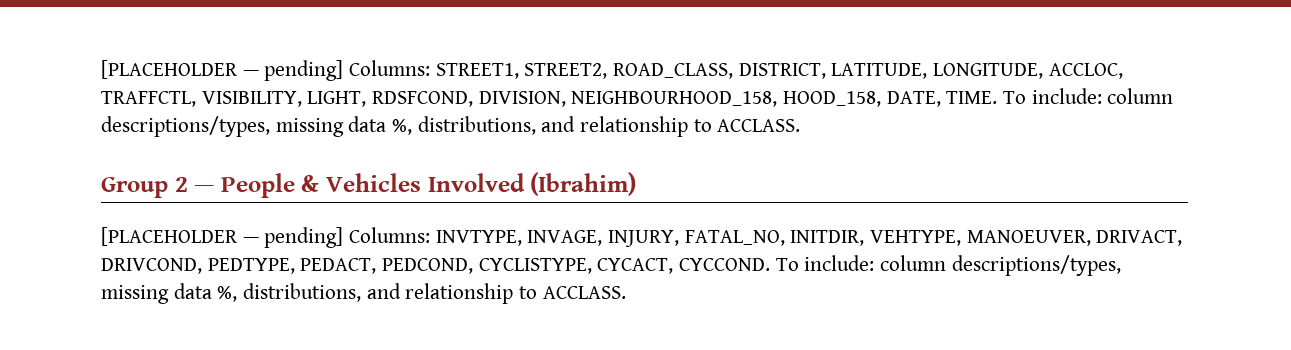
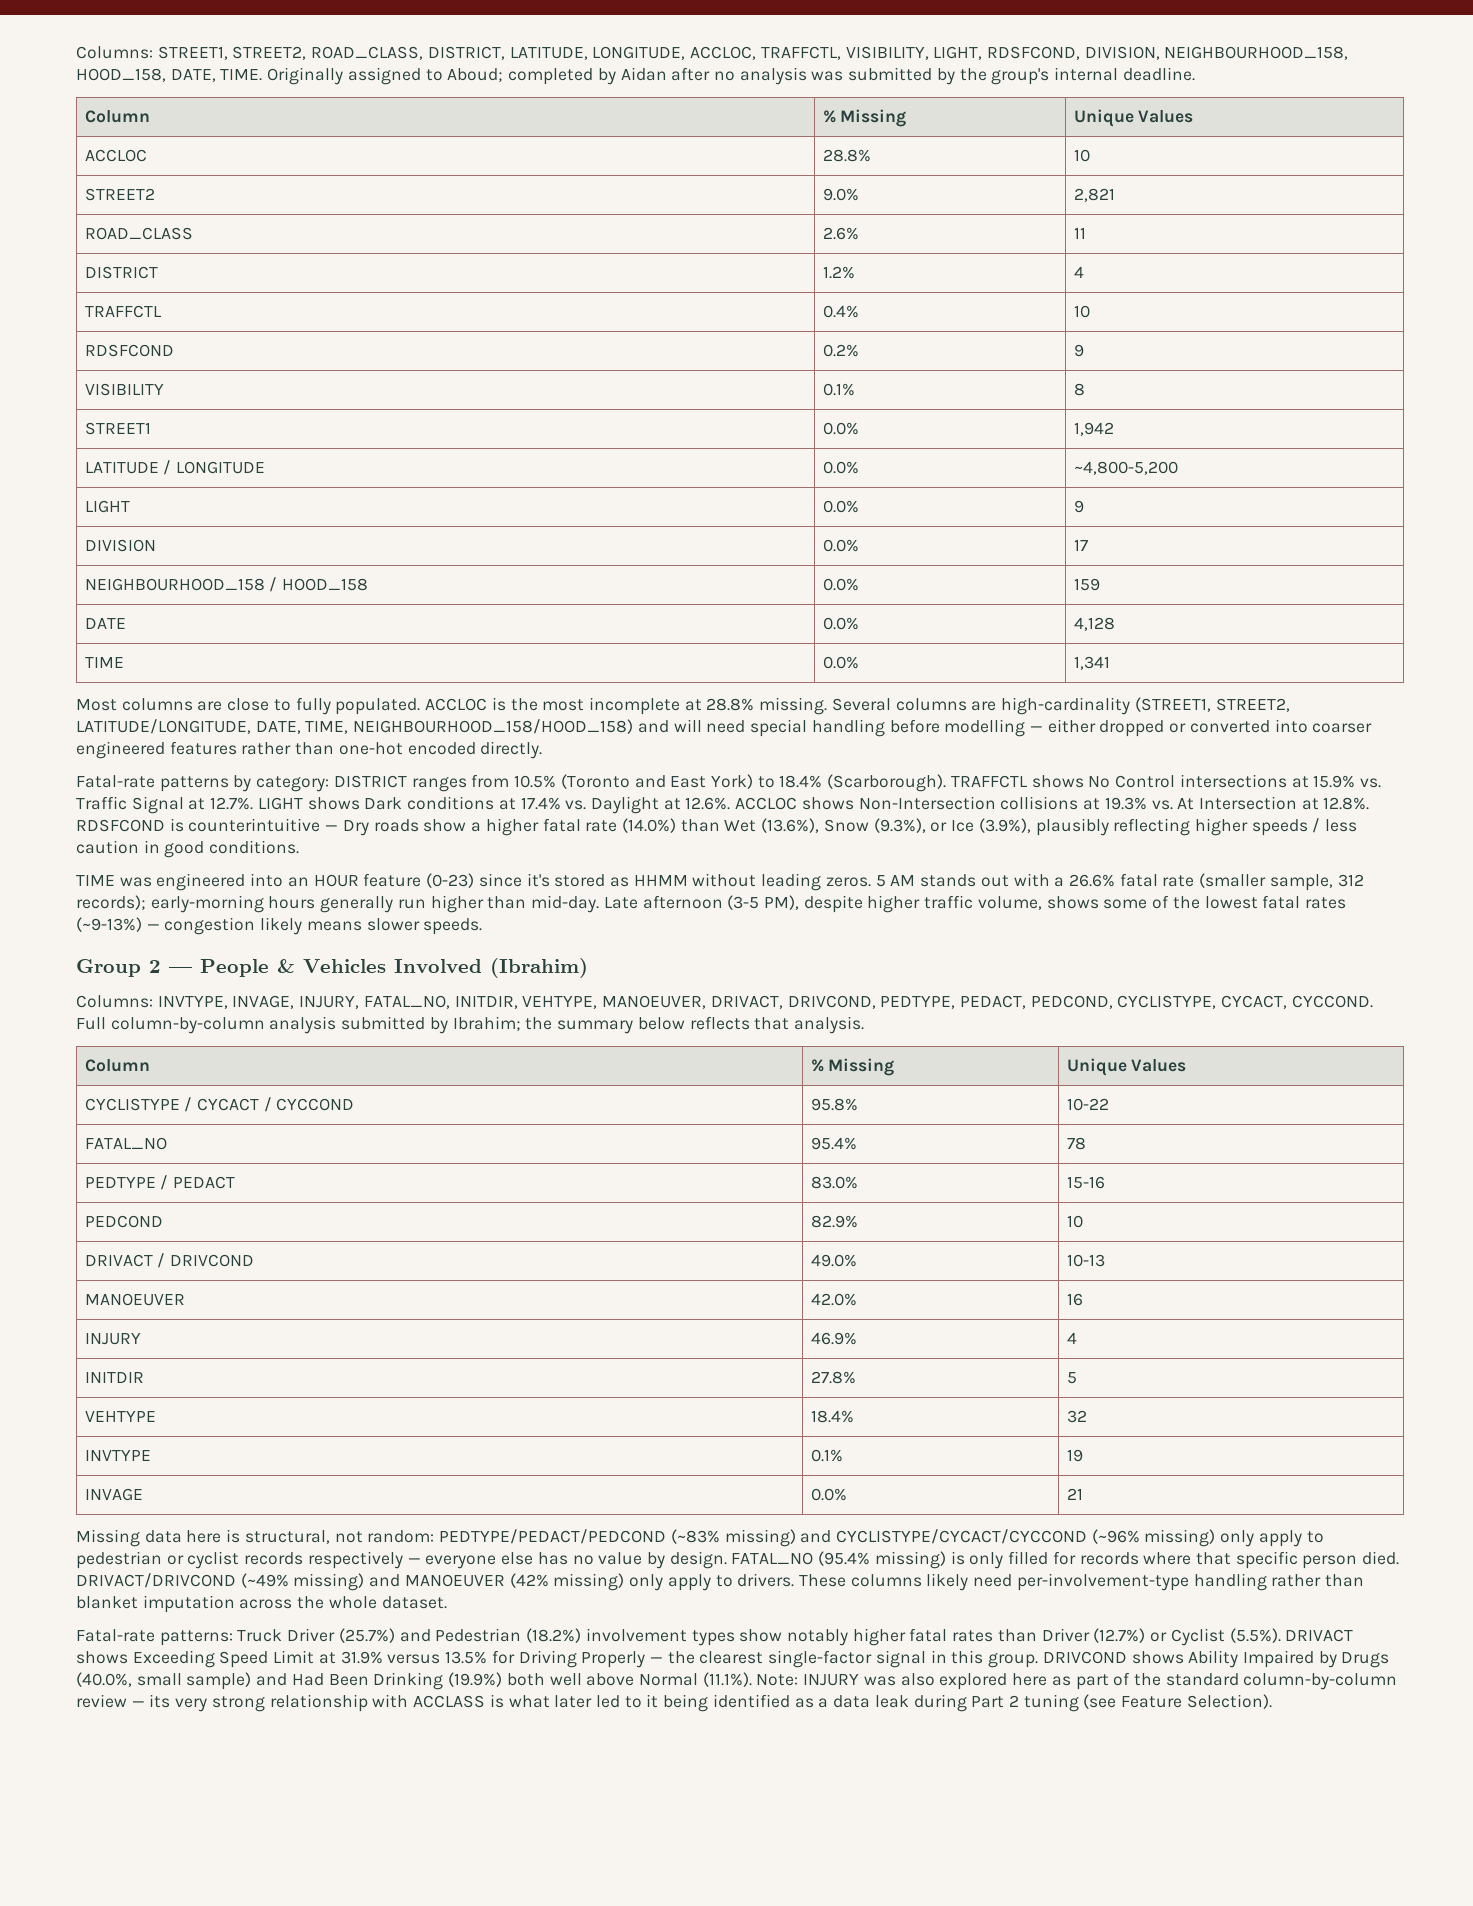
[101,60,344,81] [PLACEHOLDER — pending] -> (76, 52) none
[1003,88,1174,104] [101,116,801,137] To include: column descriptions/types, missing data %, distributions, and relationship to ACCLASS. -> [267,67,1195,85] [84,110,150,123] [822,109,907,127] [1073,109,1194,127] [84,149,147,162] [822,149,871,162] [1073,149,1090,162] [84,188,155,201] [822,188,859,201] [1073,188,1115,202] [84,227,193,240] [822,227,859,240] [1073,227,1086,239] [84,266,158,279] [822,266,855,279] [1073,266,1084,278] [84,305,162,318] [822,305,859,318] [1073,305,1090,318] [84,344,174,357] [822,344,859,357] [1073,344,1084,357] [84,383,164,396] [822,383,855,396] [1073,383,1085,396] [84,422,151,435] [822,422,859,435] [1073,422,1114,436] [84,460,265,475] [822,461,859,474] [1073,461,1178,475] [84,500,130,513] [822,500,859,513] [1073,500,1084,513] [84,539,156,552] [822,539,859,552] [1073,539,1088,551] [84,577,368,592] [822,578,859,591] [1073,578,1100,591] [84,618,126,629] [822,617,859,630] [1073,617,1115,631] [84,657,124,668] [822,656,859,669] [1073,656,1110,670] [76,697,1290,715] [76,719,1373,737] [76,741,543,759] [76,774,1381,792] [76,796,1370,814] [76,818,1358,836] [76,840,300,858] [76,873,1364,891] [76,895,1346,913] [76,917,483,935] Originally assigned to Aboud; completed by Aidan after no analysis was submitted by the group's internal deadline. // Column | % Missing | Unique Values // ACCLOC | 28.8% | 10 // STREET2 | 9.0% | 2,821 // ROAD_CLASS | 2.6% | 11 // DISTRICT | 1.2% | 4 // TRAFFCTL | 0.4% | 10 // RDSFCOND | 0.2% | 9 // VISIBILITY | 0.1% | 8 // STREET1 | 0.0% | 1,942 // LATITUDE / LONGITUDE | 0.0% | ~4,800-5,200 // LIGHT | 0.0% | 9 // DIVISION | 0.0% | 17 // NEIGHBOURHOOD_158 / HOOD_158 | 0.0% | 159 // DATE | 0.0% | 4,128 // TIME | 0.0% | 1,341 // Most columns are close to fully populated. ACCLOC is the most incomplete at 28.8% missing. Several columns are high-cardinality (STREET1, STREET2, LATITUDE/LONGITUDE, DATE, TIME, NEIGHBOURHOOD_158/HOOD_158) and will need special handling before modelling — either dropped or converted into coarser engineered features rather than one-hot encoded directly. // Fatal-rate patterns by category: DISTRICT ranges from 10.5% (Toronto and East York) to 18.4% (Scarborough). TRAFFCTL shows No Control intersections at 15.9% vs. Traffic Signal at 12.7%. LIGHT shows Dark conditions at 17.4% vs. Daylight at 12.6%. ACCLOC shows Non-Intersection collisions at 19.3% vs. At Intersection at 12.8%. RDSFCOND is counterintuitive — Dry roads show a higher fatal rate (14.0%) than Wet (13.6%), Snow (9.3%), or Ice (3.9%), plausibly reflecting higher speeds / less caution in good conditions. // TIME was engineered into an HOUR feature (0-23) since it's stored as HHMM without leading zeros. 5 AM stands out with a 26.6% fatal rate (smaller sample, 312 records); early-morning hours generally run higher than mid-day. Late afternoon (3-5 PM), despite higher traffic volume, shows some of the lowest fatal rates (~9-13%) — congestion likely means slower speeds.
[101,227,344,248] [PLACEHOLDER — pending] -> (588, 968) none
[775,255,1121,276] [101,283,626,304] To include: column descriptions/types, missing data %, distributions, and relationship to ACCLASS. -> [76,1016,864,1034] [84,1059,150,1072] [810,1058,895,1076] [1066,1058,1187,1076] [84,1097,355,1112] [810,1098,858,1111] [1066,1098,1109,1111] [84,1137,167,1150] [810,1137,857,1150] [1066,1137,1086,1150] [84,1175,235,1190] [810,1176,858,1189] [1066,1176,1105,1189] [84,1215,163,1228] [810,1215,858,1228] [1066,1215,1083,1228] [84,1253,254,1268] [810,1254,857,1267] [1066,1254,1105,1267] [84,1293,185,1306] [810,1293,857,1306] [1066,1293,1083,1306] [84,1333,141,1345] [810,1332,857,1345] [1066,1332,1077,1344] [84,1372,144,1383] [810,1371,856,1384] [1066,1372,1077,1384] [84,1411,156,1422] [810,1410,854,1423] [1066,1410,1087,1423] [84,1450,151,1461] [810,1449,843,1462] [1066,1449,1083,1462] [84,1488,143,1501] [810,1488,847,1501] [1066,1488,1083,1500] [76,1529,1324,1547] [76,1551,1400,1569] [76,1573,1365,1591] [76,1595,447,1613] [76,1628,1354,1646] [76,1650,1390,1668] [76,1672,1398,1690] [76,1694,1272,1712] Full column-by-column analysis submitted by Ibrahim; the summary below reflects that analysis. // Column | % Missing | Unique Values // CYCLISTYPE / CYCACT / CYCCOND | 95.8% | 10-22 // FATAL_NO | 95.4% | 78 // PEDTYPE / PEDACT | 83.0% | 15-16 // PEDCOND | 82.9% | 10 // DRIVACT / DRIVCOND | 49.0% | 10-13 // MANOEUVER | 42.0% | 16 // INJURY | 46.9% | 4 // INITDIR | 27.8% | 5 // VEHTYPE | 18.4% | 32 // INVTYPE | 0.1% | 19 // INVAGE | 0.0% | 21 // Missing data here is structural, not random: PEDTYPE/PEDACT/PEDCOND (~83% missing) and CYCLISTYPE/CYCACT/CYCCOND (~96% missing) only apply to pedestrian or cyclist records respectively — everyone else has no value by design. FATAL_NO (95.4% missing) is only filled for records where that specific person died. DRIVACT/DRIVCOND (~49% missing) and MANOEUVER (42% missing) only apply to drivers. These columns likely need per-involvement-type handling rather than blanket imputation across the whole dataset. // Fatal-rate patterns: Truck Driver (25.7%) and Pedestrian (18.2%) involvement types show notably higher fatal rates than Driver (12.7%) or Cyclist (5.5%). DRIVACT shows Exceeding Speed Limit at 31.9% versus 13.5% for Driving Properly — the clearest single-factor signal in this group. DRIVCOND shows Ability Impaired by Drugs (40.0%, small sample) and Had Been Drinking (19.9%) both well above Normal (11.1%). Note: INJURY was also explored here as part of the standard column-by-column review — its very strong relationship with ACCLASS is what later led to it being identified as a data leak during Part 2 tuning (see Feature Selection).

